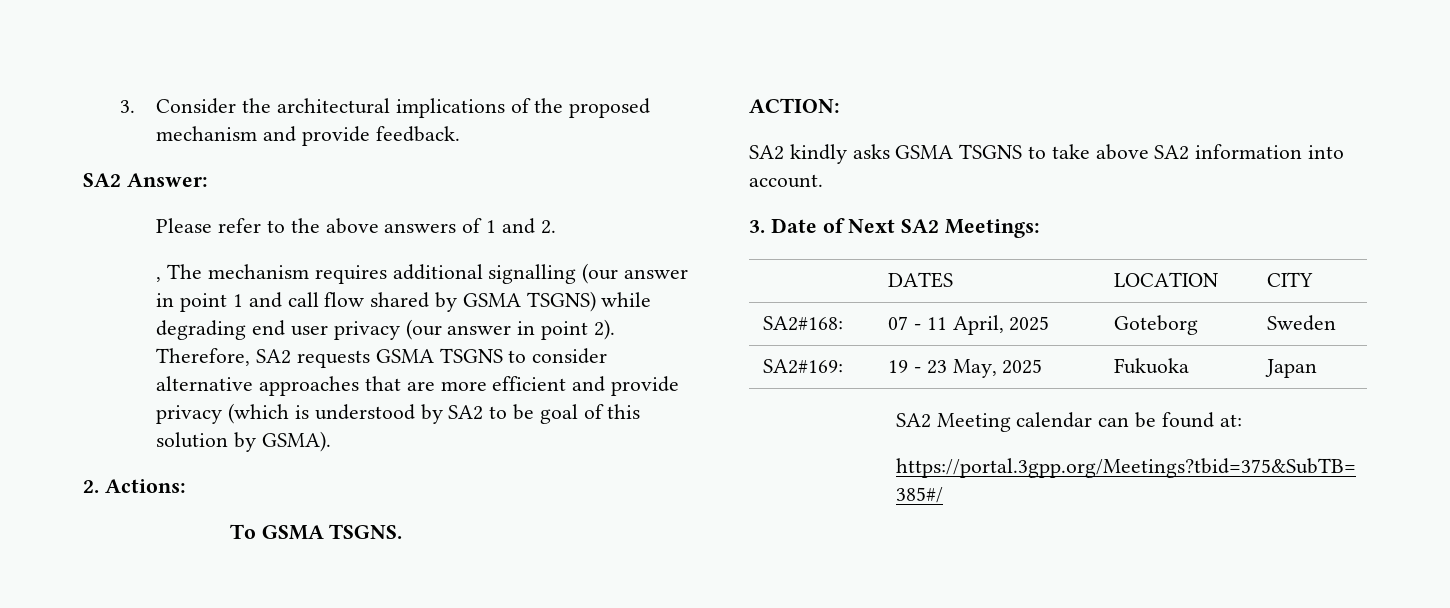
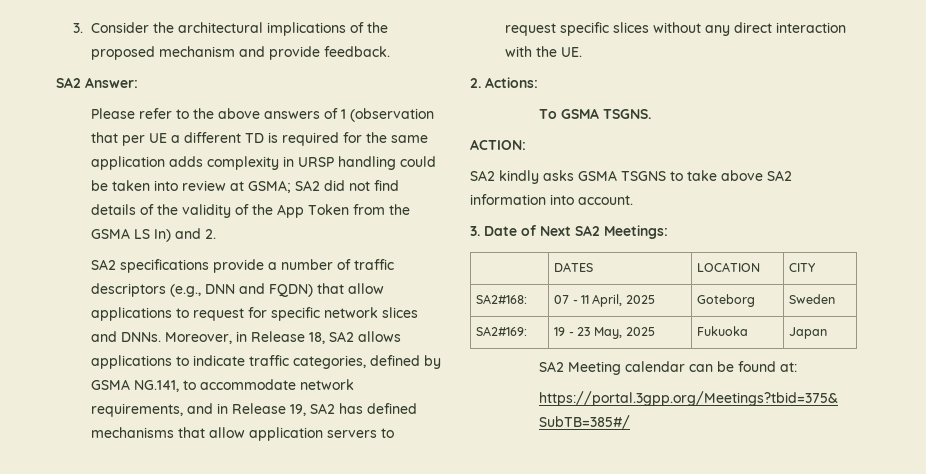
[501,218,556,234] [156,263,689,284] [156,291,652,312] [156,319,615,340] [156,348,608,368] [156,376,680,396] [156,403,641,424] [156,431,331,452] and 2. // , The mechanism requires additional signalling (our answer in point 1 and call flow shared by GSMA TSGNS) while degrading end user privacy (our answer in point 2). Therefore, SA2 requests GSMA TSGNS to consider alternative approaches that are more efficient and provide privacy (which is understood by SA2 to be goal of this solution by GSMA). -> [349,108,434,122] [90,132,428,146] [90,156,436,170] [90,180,399,193] [90,204,410,218] [90,228,216,242] [90,259,394,273] [90,283,384,297] [90,307,418,321] [90,331,401,344] [90,355,441,369] [90,379,354,392] [90,403,417,417] [90,427,394,441] [504,22,846,36] [504,46,582,57] (observation that per UE a different TD is required for the same application adds complexity in URSP handling could be taken into review at GSMA; SA2 did not find details of the validity of the App Token from the GSMA LS In) and 2. // SA2 specifications provide a number of traffic descriptors (e.g., DNN and FQDN) that allow applications to request for specific network slices and DNNs. Moreover, in Release 18, SA2 allows applications to indicate traffic categories, defined by GSMA NG.141, to accommodate network requirements, and in Release 19, SA2 has defined mechanisms that allow application servers to request specific slices without any direct interaction with the UE.

